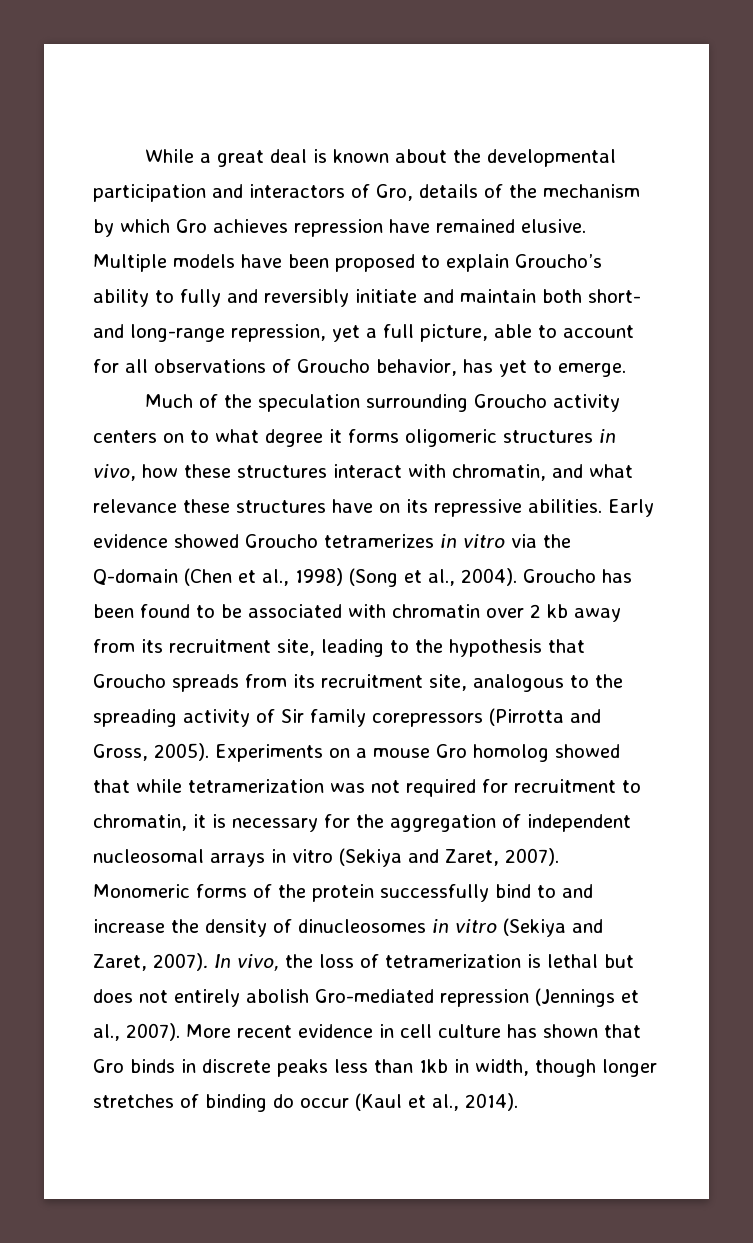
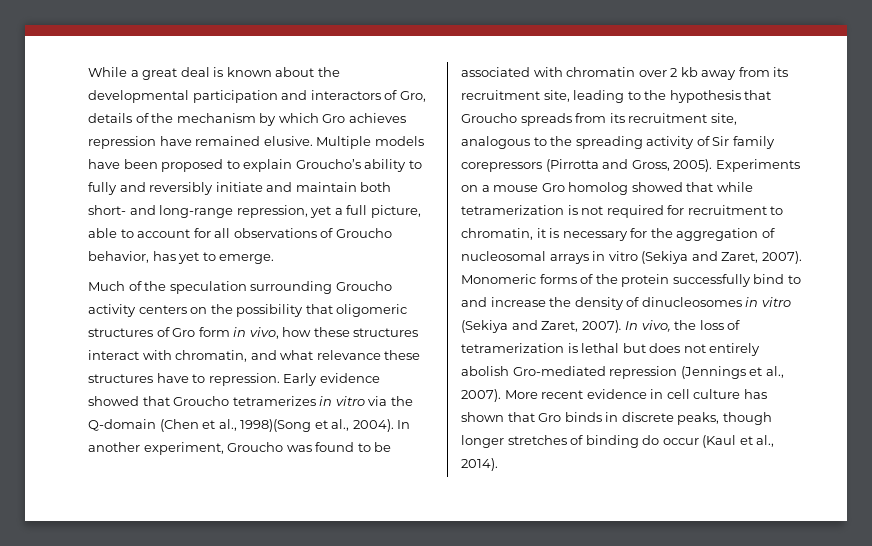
[190,429,593,447] to what degree it forms oligomeric structures -> [210,304,408,317] [88,327,230,337] the possibility that oligomeric structures of Gro form
[379,499,602,517] on its repressive abilities. -> [192,373,280,386] to repression.
(239, 541) none -> [142,396,170,406] that
[295,568,398,587] 1998) (Song -> [240,419,312,432] 1998)(Song
[523,569,632,583] [93,604,134,618] Groucho has been -> [397,420,411,429] [88,442,312,455] In another experiment, Groucho was
[330,783,365,793] was -> [567,205,578,215] is
[527,814,631,832] independent -> (775, 233) none
[277,1059,529,1077] peaks less than 1kb in width, -> [677,412,720,425] peaks,

